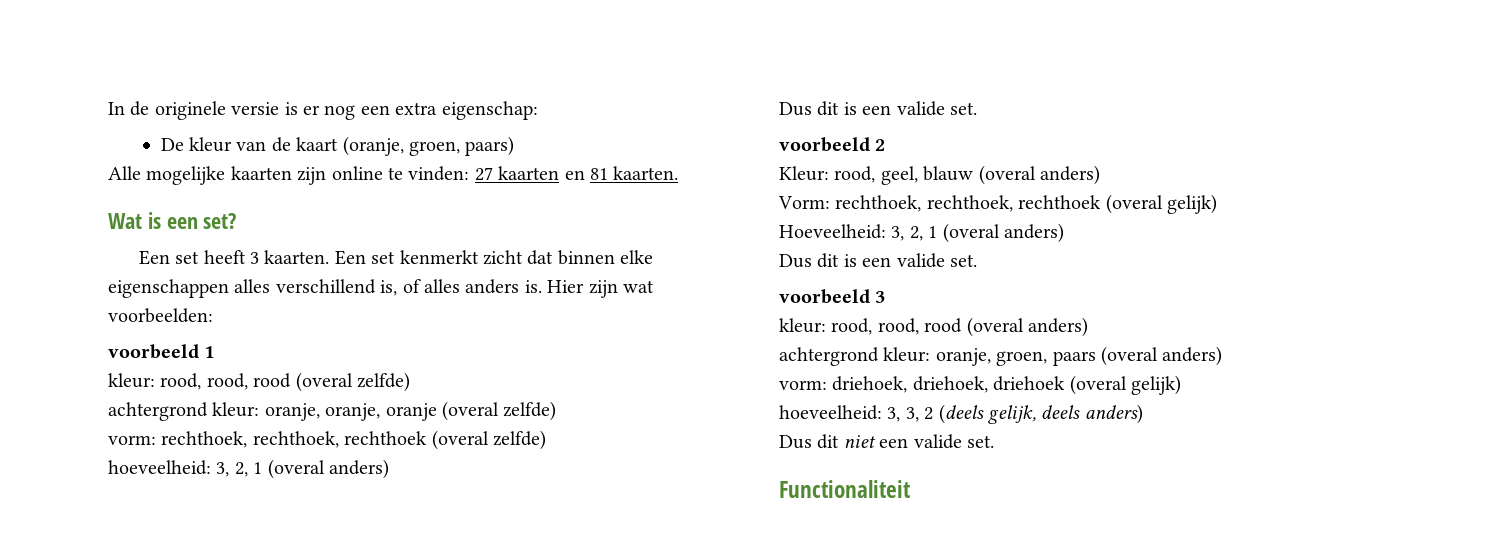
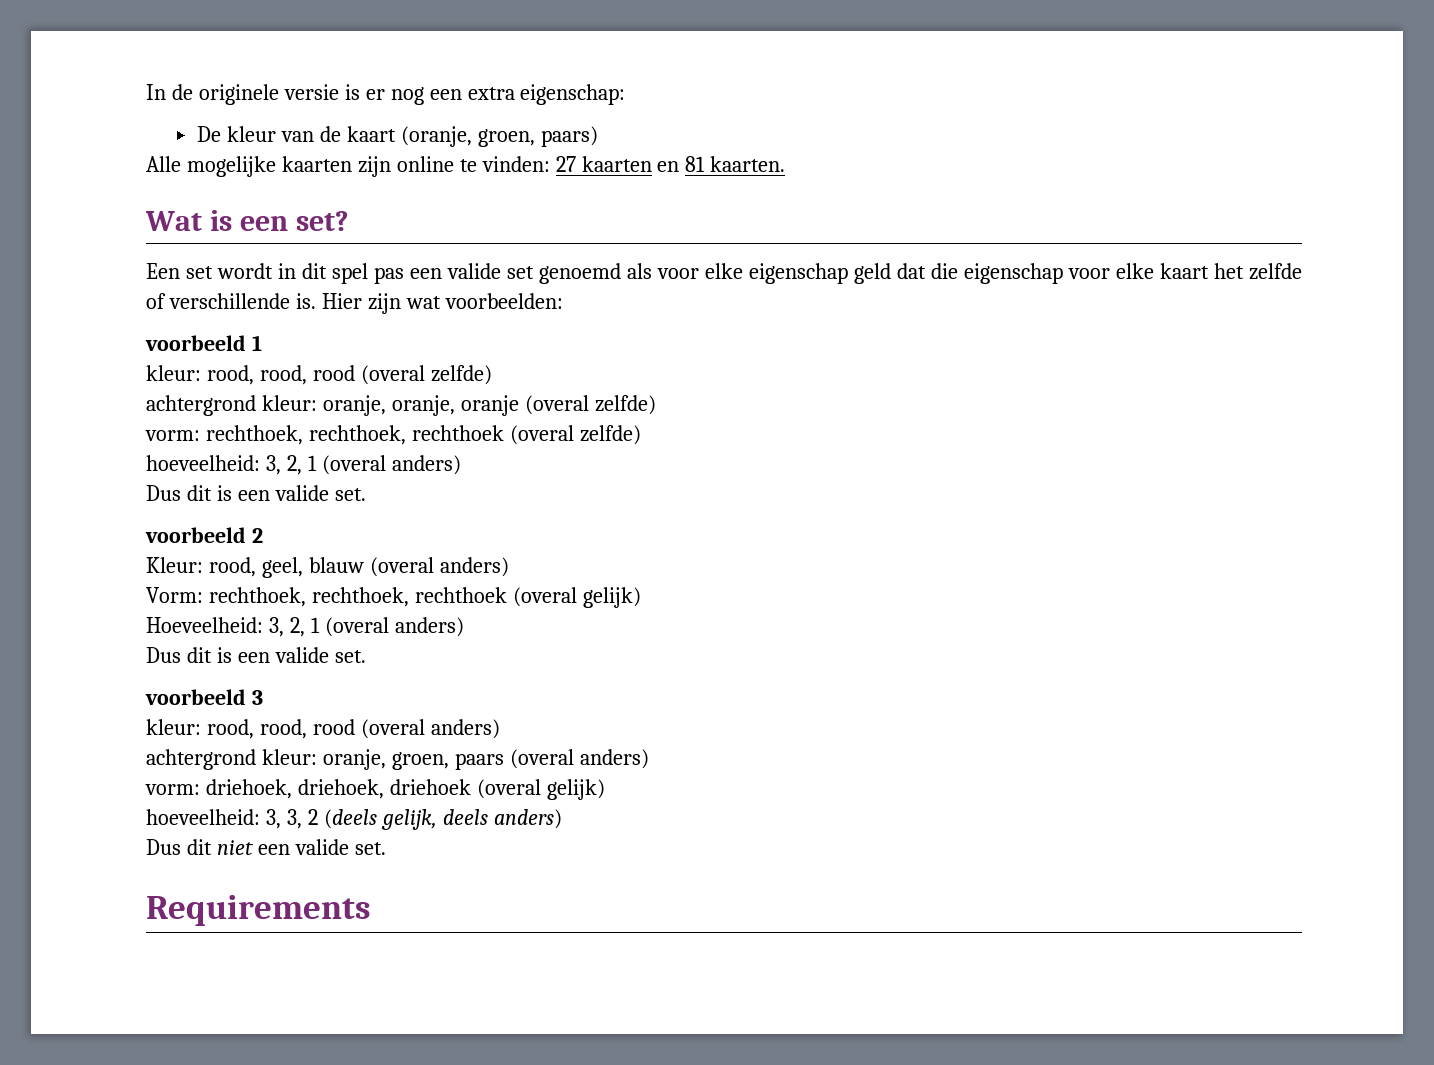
[203,250,654,265] [108,279,520,298] heeft 3 kaarten. Een set kenmerkt zicht dat binnen elke eigenschappen alles verschillend is, of alles anders -> [217,263,1302,284] [146,293,290,309] wordt in dit spel pas een valide set genoemd als voor elke eigenschap geld dat die eigenschap voor elke kaart het zelfde of verschillende
[779,480,910,498] Functionaliteit -> [146,895,371,926] Requirements

